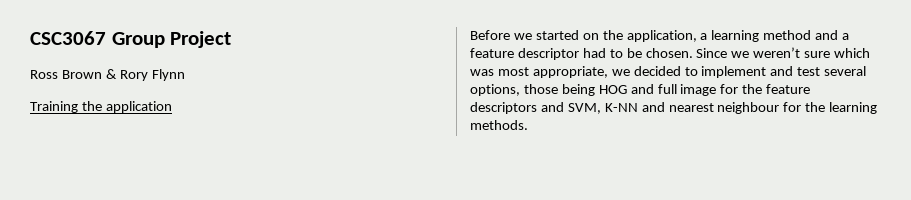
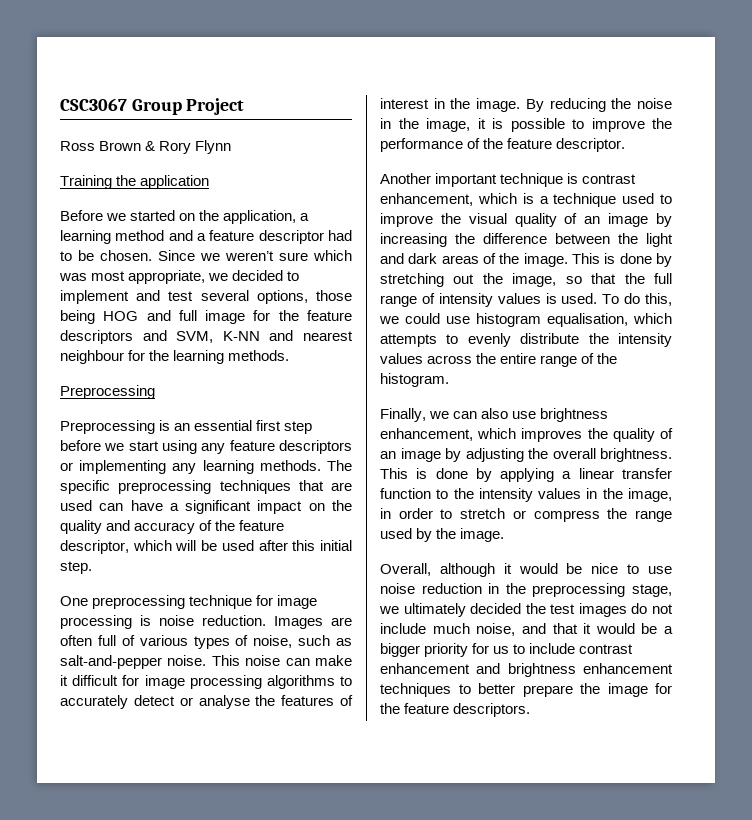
(528, 125) none -> [60,385,155,399] [60,420,313,434] [60,440,352,454] [60,460,352,474] [60,480,352,494] [60,500,352,514] [60,520,285,534] [60,540,353,554] [60,561,92,574] [60,595,318,609] [60,615,352,629] [60,635,352,649] [60,655,352,669] [60,675,352,689] [60,695,353,709] [380,98,672,112] [380,118,672,132] [380,138,626,152] [380,173,637,187] [380,193,672,207] [380,213,672,227] [380,233,673,247] [380,253,672,267] [380,273,672,287] [380,293,672,307] [379,313,672,327] [380,333,672,347] [380,353,618,367] [380,373,449,387] [380,408,609,422] [380,428,673,442] [380,448,672,462] [380,468,672,482] [380,488,672,502] [380,508,672,522] [380,528,505,542] [380,563,672,577] [380,583,672,597] [379,603,673,617] [380,623,673,636] [380,643,634,657] [380,663,673,677] [380,683,672,697] [380,703,531,717] // Preprocessing // Preprocessing is an essential first step before we start using any feature descriptors or implementing any learning methods. The specific preprocessing techniques that are used can have a significant impact on the quality and accuracy of the feature descriptor, which will be used after this initial step. // One preprocessing technique for image processing is noise reduction. Images are often full of various types of noise, such as salt-and-pepper noise. This noise can make it difficult for image processing algorithms to accurately detect or analyse the features of interest in the image. By reducing the noise in the image, it is possible to improve the performance of the feature descriptor. // Another important technique is contrast enhancement, which is a technique used to improve the visual quality of an image by increasing the difference between the light and dark areas of the image. This is done by stretching out the image, so that the full range of intensity values is used. To do this, we could use histogram equalisation, which attempts to evenly distribute the intensity values across the entire range of the histogram. // Finally, we can also use brightness enhancement, which improves the quality of an image by adjusting the overall brightness. This is done by applying a linear transfer function to the intensity values in the image, in order to stretch or compress the range used by the image. // Overall, although it would be nice to use noise reduction in the preprocessing stage, we ultimately decided the test images do not include much noise, and that it would be a bigger priority for us to include contrast enhancement and brightness enhancement techniques to better prepare the image for the feature descriptors.

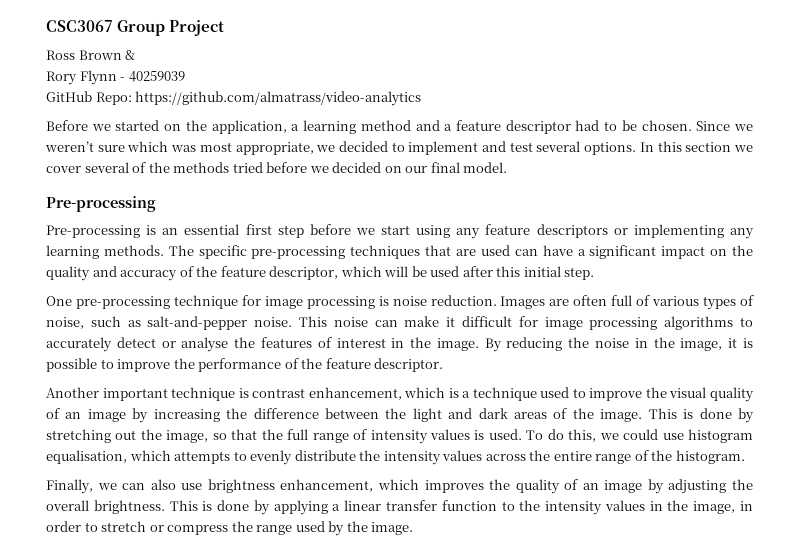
(156, 146) none -> (136, 55) //
[60,175,210,189] // Training the application -> [120,71,185,82] [46,91,422,106] - 40259039 // GitHub Repo: https://github.com/almatrass/video-analytics
[256,290,352,304] [60,310,352,324] [60,330,353,344] [60,350,290,364] [60,385,155,399] [60,420,155,434] options, those being HOG and full image for the feature descriptors and SVM, K-NN and nearest neighbour for the learning methods. // Preprocessing // Preprocessing -> [584,141,754,155] [46,162,508,173] [46,196,156,212] [46,225,140,238] options. In this section we cover several of the methods tried before we decided on our final model. // Pre-processing // Pre-processing
[118,480,212,494] preprocessing -> [251,246,346,259] pre-processing
[92,595,186,609] preprocessing -> [75,296,170,309] pre-processing
[380,563,672,577] [380,583,672,597] [379,603,673,617] [380,623,673,636] [380,643,634,657] [380,663,673,677] [380,683,672,697] [380,703,531,717] // Overall, although it would be nice to use noise reduction in the preprocessing stage, we ultimately decided the test images do not include much noise, and that it would be a bigger priority for us to include contrast enhancement and brightness enhancement techniques to better prepare the image for the feature descriptors. -> (414, 528) none

